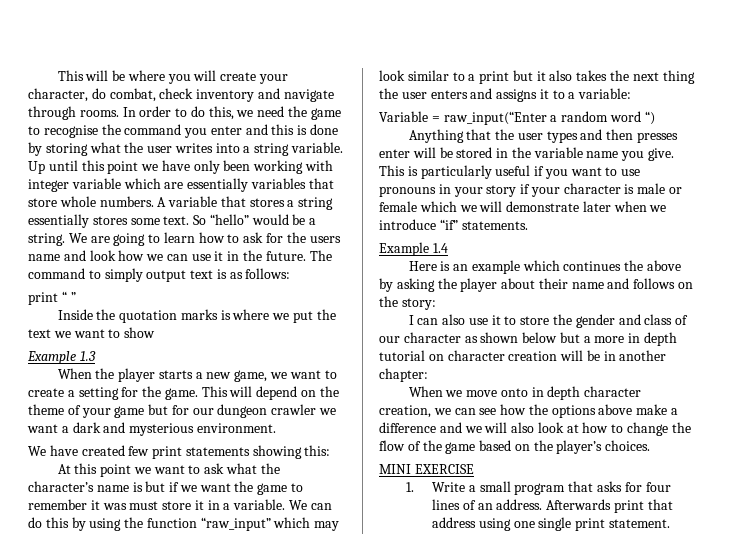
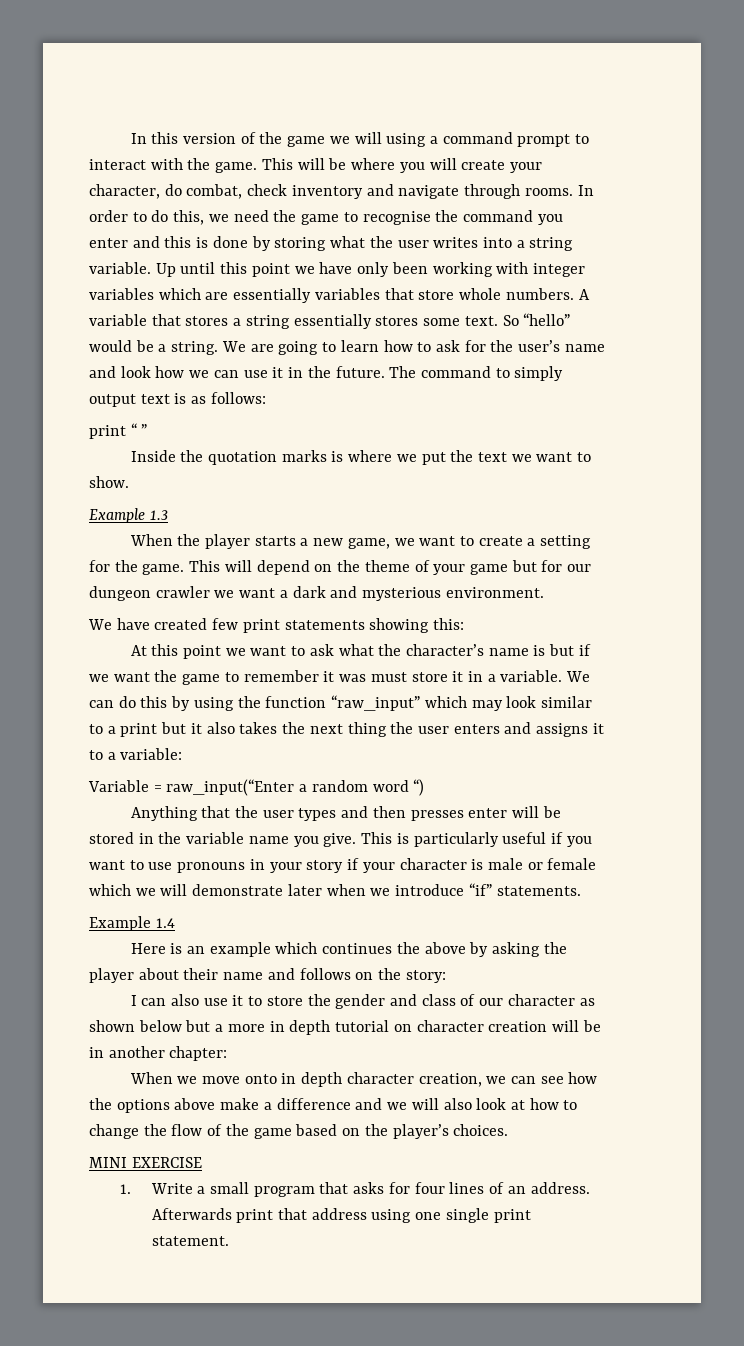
(57, 75) none -> [130,132,590,147] [89,158,258,173] In this version of the game we will using a command prompt to interact with the game.
[71,178,121,189] variable -> [89,288,154,300] variables
[309,236,341,243] users -> [518,340,561,352] user’s
[124,327,156,338] show -> [89,476,129,488] show.

